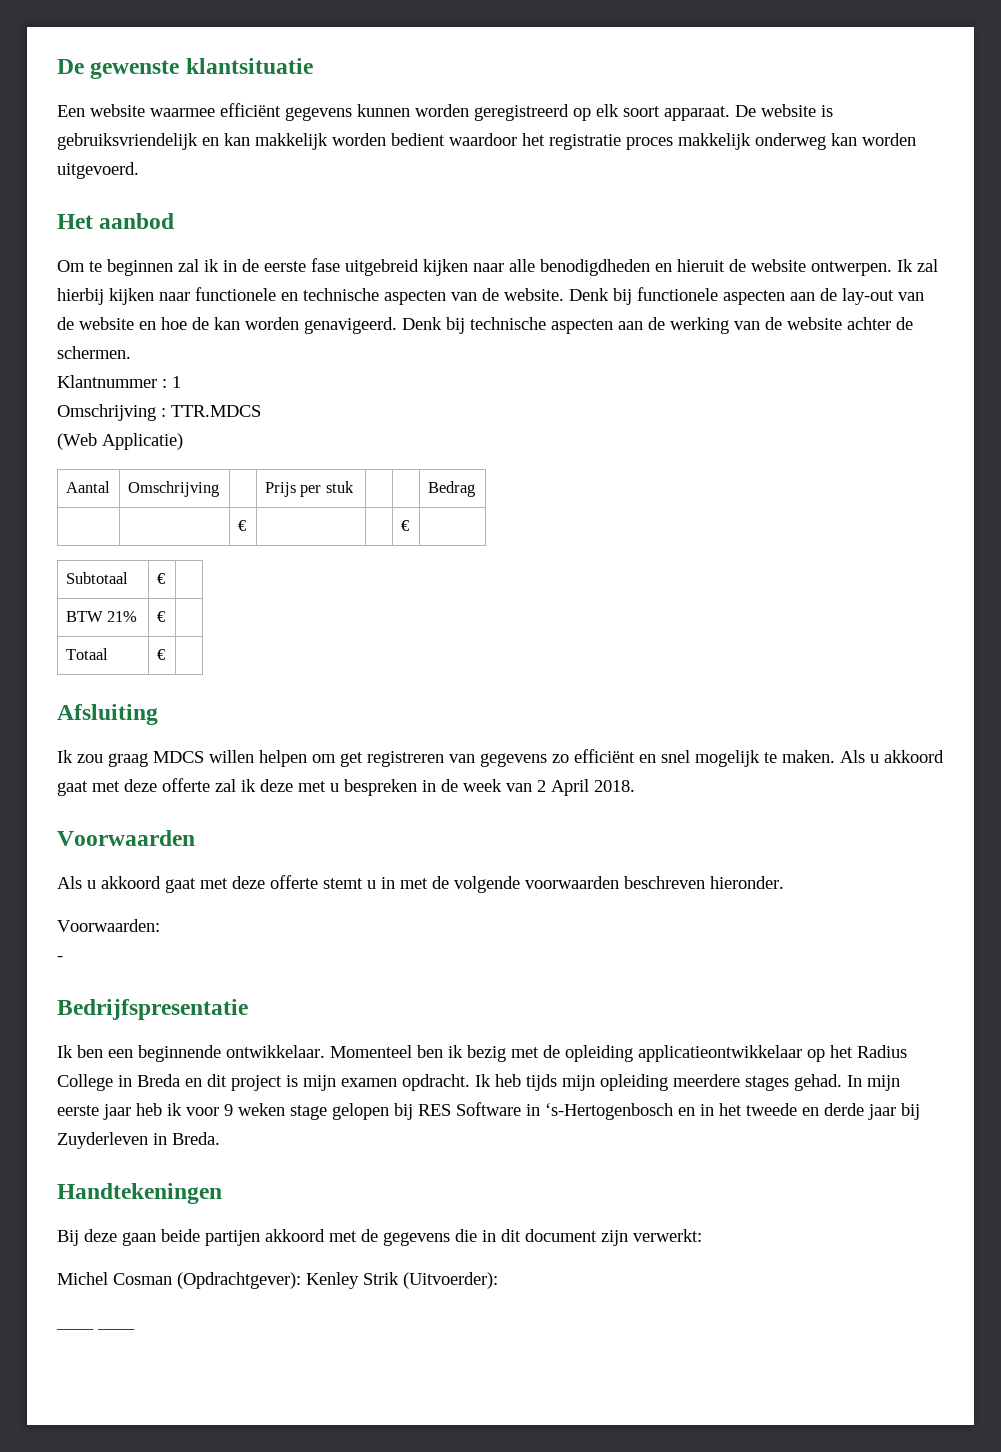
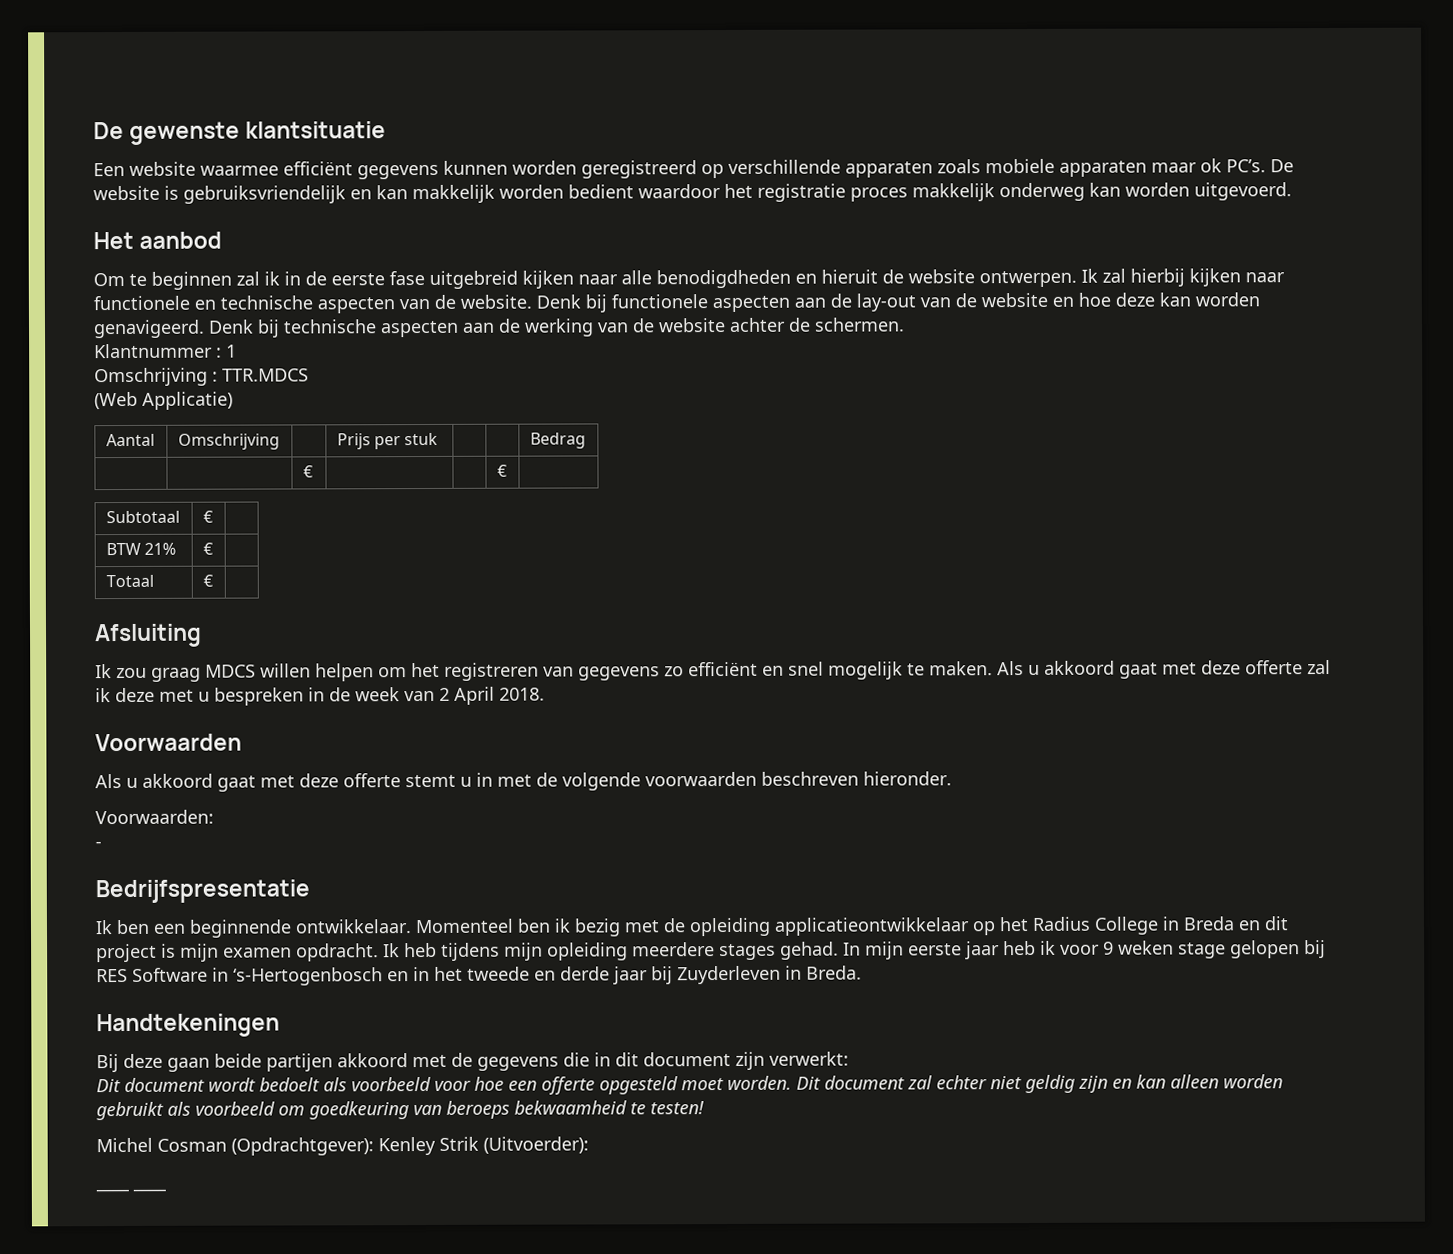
[596,104,730,121] elk soort apparaat. -> [728,158,1266,178] verschillende apparaten zoals mobiele apparaten maar ok PC’s.
[192,317,209,330] de -> [1115,292,1155,307] deze
[340,752,363,767] get -> [411,662,440,678] het
[526,1074,557,1091] tijds -> [441,942,500,961] tijdens
(702, 1235) none -> [96,1074,1283,1095] [96,1100,704,1121] // Dit document wordt bedoelt als voorbeeld voor hoe een offerte opgesteld moet worden. Dit document zal echter niet geldig zijn en kan alleen worden gebruikt als voorbeeld om goedkeuring van beroeps bekwaamheid te testen!

